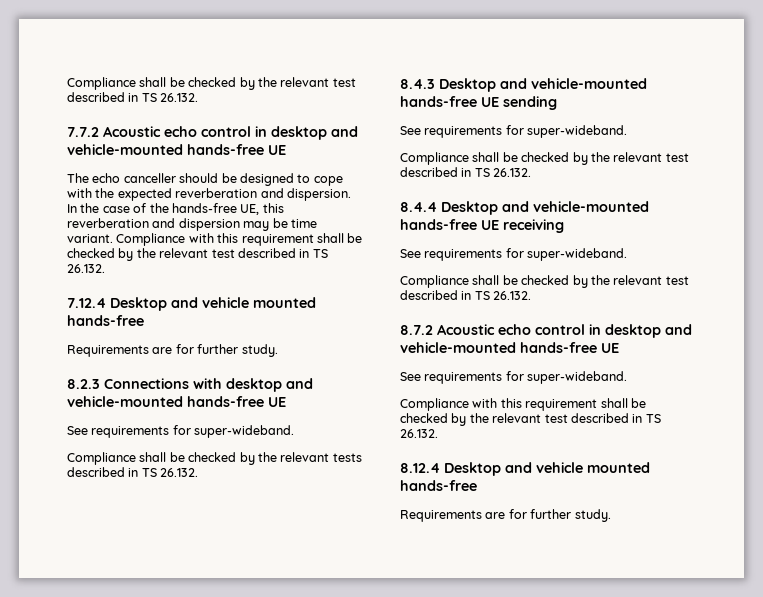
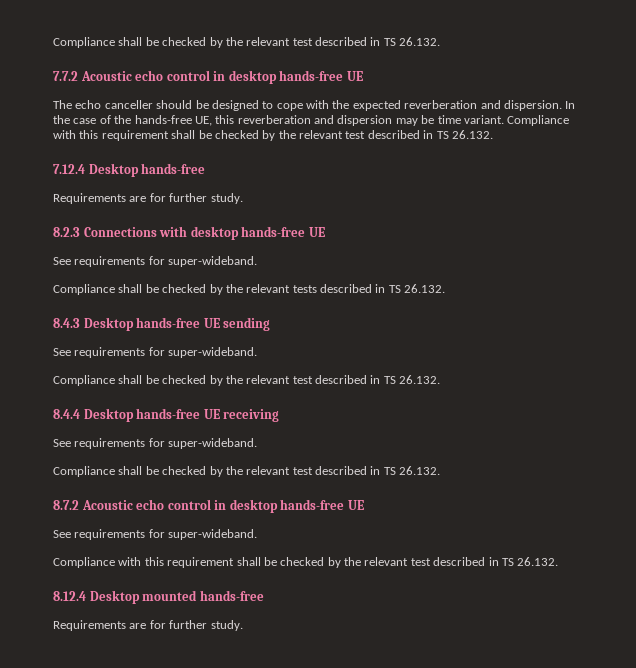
[331,126,358,137] [67,144,183,155] and vehicle-mounted -> (277, 77) none
[171,297,316,308] and vehicle mounted -> (139, 170) none
[286,378,313,389] [67,396,183,407] and vehicle-mounted -> (239, 233) none
[500,78,647,89] and vehicle-mounted -> (134, 324) none
[502,201,649,212] and vehicle-mounted -> (134, 415) none
[665,324,692,335] [400,342,516,353] and vehicle-mounted -> (278, 506) none
[505,462,583,473] and vehicle -> (140, 597) none

